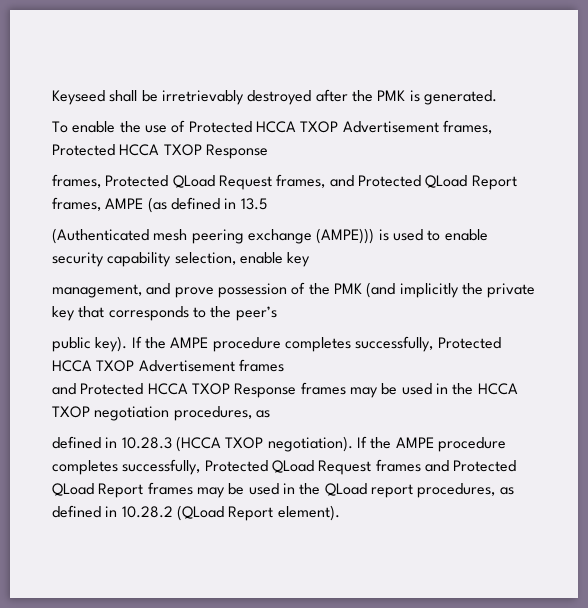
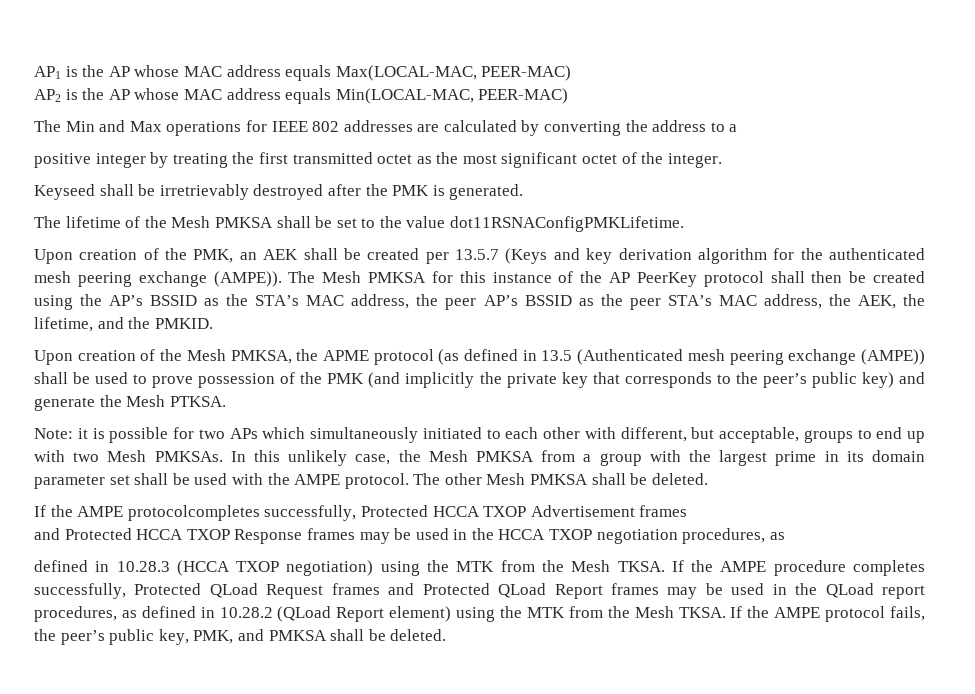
(52, 97) none -> [34,65,572,81] [34,88,569,104] [34,120,738,136] [34,152,722,168] AP1 is the AP whose MAC address equals Max(LOCAL-MAC, PEER-MAC) // AP2 is the AP whose MAC address equals Min(LOCAL-MAC, PEER-MAC) // The Min and Max operations for IEEE 802 addresses are calculated by converting the address to a // positive integer by treating the first transmitted octet as the most significant octet of the integer. //
[52,120,492,134] [52,144,268,159] [52,174,517,190] [52,197,144,211] To enable the use of Protected HCCA TXOP Advertisement frames, Protected HCCA TXOP Response // frames, Protected QLoad Request frames, and Protected QLoad Report frames, AMPE -> [34,216,685,232] [34,248,925,264] [34,271,926,287] [34,294,925,310] [34,317,213,332] [34,349,434,365] The lifetime of the Mesh PMKSA shall be set to the value dot11RSNAConfigPMKLifetime. // Upon creation of the PMK, an AEK shall be created per 13.5.7 (Keys and key derivation algorithm for the authenticated mesh peering exchange (AMPE)). The Mesh PMKSA for this instance of the AP PeerKey protocol shall then be created using the AP’s BSSID as the STA’s MAC address, the peer AP’s BSSID as the peer STA’s MAC address, the AEK, the lifetime, and the PMKID. // Upon creation of the Mesh PMKSA, the APME protocol
(267, 204) // -> (573, 355) none
[316,228,488,244] [52,252,311,267] [52,283,171,298] (AMPE))) is used to enable security capability selection, enable key // management, and -> [861,349,925,365] [34,372,148,384] (AMPE)) shall be used to
[52,336,351,352] // public key). If the AMPE procedure completes -> [811,372,925,388] [34,395,226,411] [34,427,925,443] [34,450,926,466] [34,473,708,489] [34,505,260,521] public key) and generate the Mesh PTKSA. // Note: it is possible for two APs which simultaneously initiated to each other with different, but acceptable, groups to end up with two Mesh PMKSAs. In this unlikely case, the Mesh PMKSA from a group with the largest prime in its domain parameter set shall be used with the AMPE protocol. The other Mesh PMKSA shall be deleted. // If the AMPE protocolcompletes
[267,436,353,452] negotiation). -> [286,560,665,576] negotiation) using the MTK from the Mesh TKSA.
[277,505,340,521] element). -> [389,606,926,622] [34,629,447,645] element) using the MTK from the Mesh TKSA. If the AMPE protocol fails, the peer’s public key, PMK, and PMKSA shall be deleted.

